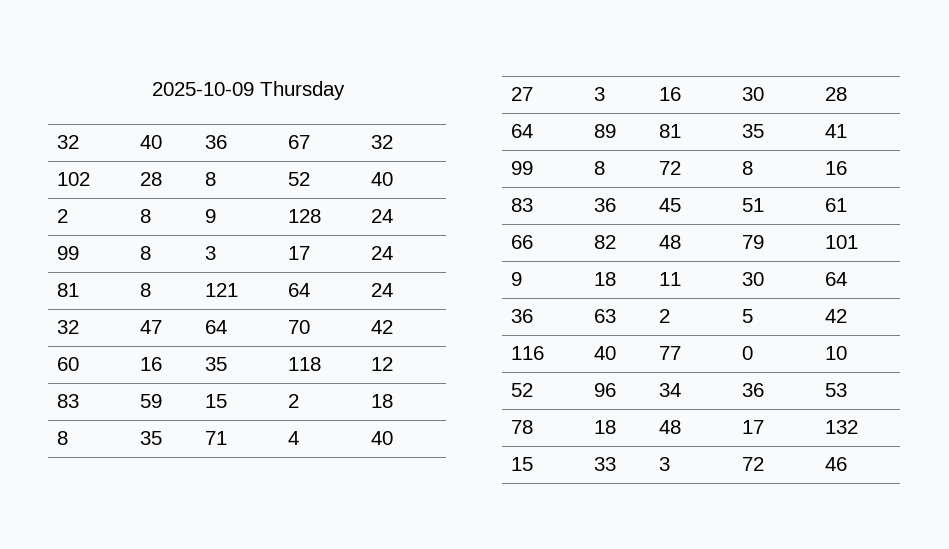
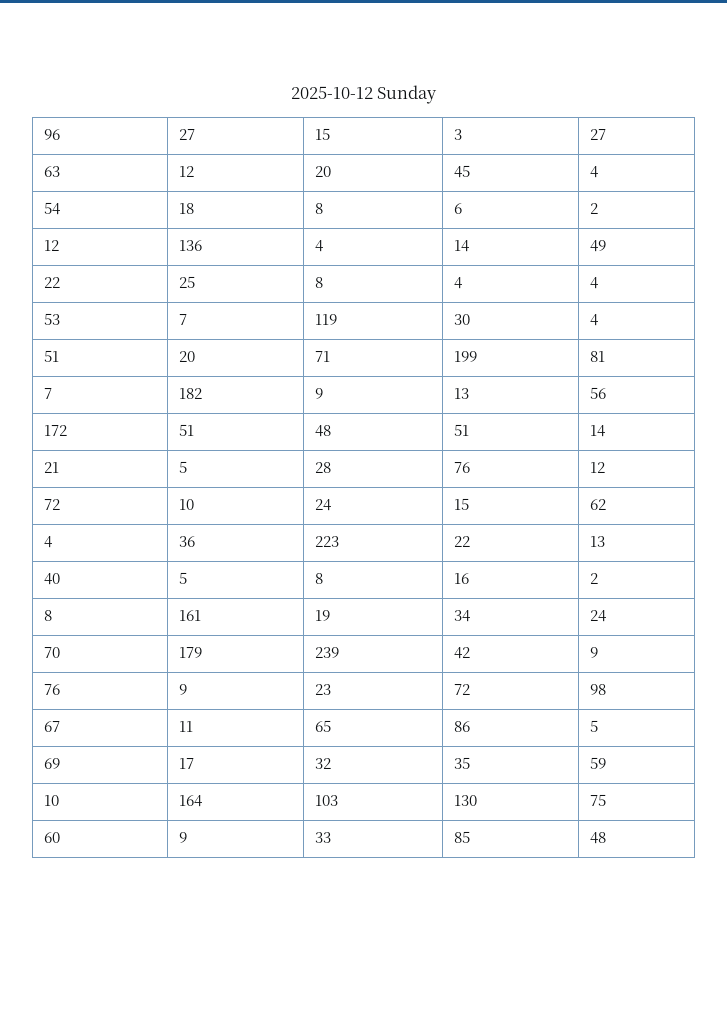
[151,81,345,100] [57,135,80,149] [140,135,163,149] [205,135,228,149] [288,135,311,149] [371,135,394,149] [57,172,91,186] [140,172,163,186] [205,172,217,186] [288,172,311,186] [371,172,394,186] [57,209,69,223] [140,209,152,223] [205,209,217,223] [288,209,322,223] [371,209,394,223] [57,246,80,260] [140,246,152,260] [205,246,217,260] [288,246,311,260] [371,246,394,260] [57,283,80,297] [140,283,152,297] [205,283,239,297] [288,283,311,297] [371,283,394,297] [57,320,80,334] [140,320,163,334] [205,320,228,334] [288,320,311,334] [371,320,394,334] [57,357,80,371] [140,357,163,371] [205,357,228,371] [288,357,322,371] [371,357,394,371] [57,394,80,408] [140,394,163,408] [205,394,228,408] [288,394,300,408] [371,394,394,408] [57,431,69,445] [140,431,163,445] [205,431,228,445] [288,431,300,445] [371,431,394,445] [511,87,534,101] [594,87,606,101] [659,87,682,101] [742,87,765,101] [825,87,848,101] [511,124,534,138] [594,124,617,138] [659,124,682,138] [742,124,765,138] [825,124,848,138] [511,161,534,175] [594,161,606,175] [659,161,682,175] [742,161,754,175] [825,161,848,175] [511,198,534,212] [594,198,617,212] [659,198,682,212] [742,198,765,212] [825,198,848,212] [511,235,534,249] [594,235,617,249] [659,235,682,249] [742,235,765,249] [825,235,859,249] [511,272,523,286] [594,272,617,286] [659,272,682,286] [742,272,765,286] [825,272,848,286] [511,309,534,323] [594,309,617,323] [659,309,671,323] [742,309,754,323] [825,309,848,323] [511,346,545,360] [594,346,617,360] [659,346,682,360] [742,346,754,360] [825,346,848,360] [511,383,534,397] [594,383,617,397] [659,383,682,397] [742,383,765,397] [825,383,848,397] [511,420,534,434] [594,420,617,434] [659,420,682,434] [742,420,765,434] [825,420,859,434] [511,457,534,471] [594,457,617,471] [659,457,671,471] [742,457,765,471] [825,457,848,471] 2025-10-09 Thursday // 32 | 40 | 36 | 67 | 32 // 102 | 28 | 8 | 52 | 40 // 2 | 8 | 9 | 128 | 24 // 99 | 8 | 3 | 17 | 24 // 81 | 8 | 121 | 64 | 24 // 32 | 47 | 64 | 70 | 42 // 60 | 16 | 35 | 118 | 12 // 83 | 59 | 15 | 2 | 18 // 8 | 35 | 71 | 4 | 40 // 27 | 3 | 16 | 30 | 28 // 64 | 89 | 81 | 35 | 41 // 99 | 8 | 72 | 8 | 16 // 83 | 36 | 45 | 51 | 61 // 66 | 82 | 48 | 79 | 101 // 9 | 18 | 11 | 30 | 64 // 36 | 63 | 2 | 5 | 42 // 116 | 40 | 77 | 0 | 10 // 52 | 96 | 34 | 36 | 53 // 78 | 18 | 48 | 17 | 132 // 15 | 33 | 3 | 72 | 46 -> [290,85,438,104] [43,129,60,140] [178,129,195,140] [314,128,330,140] [453,129,462,140] [589,129,606,140] [43,166,60,177] [178,166,194,177] [314,166,331,177] [453,165,470,178] [589,166,598,178] [43,202,60,215] [178,203,194,214] [314,203,323,214] [453,203,462,214] [589,203,598,214] [43,240,59,251] [178,240,202,251] [314,240,323,252] [453,240,469,252] [589,240,606,252] [43,277,60,288] [178,276,195,288] [314,277,323,288] [453,277,462,289] [589,277,598,289] [43,313,60,325] [178,314,187,325] [314,314,337,325] [453,314,470,325] [589,314,598,326] [43,350,59,362] [178,351,195,362] [314,351,330,362] [453,351,477,362] [589,351,605,362] [43,388,52,399] [178,388,202,399] [314,388,323,399] [453,388,469,399] [589,387,606,399] [43,425,67,436] [178,424,194,436] [314,425,331,437] [453,424,469,436] [589,425,605,437] [43,462,59,473] [178,461,187,473] [314,462,331,473] [453,462,470,473] [589,462,605,473] [43,499,60,510] [178,499,194,510] [314,499,331,511] [453,498,469,510] [589,499,606,510] [43,536,52,548] [178,536,195,547] [314,536,339,547] [453,536,470,547] [589,536,605,547] [43,573,60,585] [178,572,187,584] [314,573,323,584] [453,573,469,584] [589,573,598,584] [43,610,52,621] [178,610,201,621] [314,610,330,621] [453,610,470,622] [589,610,606,622] [43,647,60,658] [178,647,202,658] [314,647,339,658] [453,647,470,659] [589,647,598,658] [43,684,60,695] [178,684,187,695] [314,684,331,695] [453,684,470,695] [589,684,606,695] [43,721,60,732] [178,721,193,732] [314,720,331,732] [453,721,470,732] [589,720,598,732] [43,758,60,769] [178,758,194,769] [314,758,331,769] [453,757,470,769] [589,757,606,769] [43,795,59,806] [178,795,202,807] [314,795,338,806] [453,795,477,806] [589,794,606,806] [43,832,60,843] [178,832,187,843] [314,832,331,843] [453,831,470,843] [589,832,606,844] 2025-10-12 Sunday // 96 | 27 | 15 | 3 | 27 // 63 | 12 | 20 | 45 | 4 // 54 | 18 | 8 | 6 | 2 // 12 | 136 | 4 | 14 | 49 // 22 | 25 | 8 | 4 | 4 // 53 | 7 | 119 | 30 | 4 // 51 | 20 | 71 | 199 | 81 // 7 | 182 | 9 | 13 | 56 // 172 | 51 | 48 | 51 | 14 // 21 | 5 | 28 | 76 | 12 // 72 | 10 | 24 | 15 | 62 // 4 | 36 | 223 | 22 | 13 // 40 | 5 | 8 | 16 | 2 // 8 | 161 | 19 | 34 | 24 // 70 | 179 | 239 | 42 | 9 // 76 | 9 | 23 | 72 | 98 // 67 | 11 | 65 | 86 | 5 // 69 | 17 | 32 | 35 | 59 // 10 | 164 | 103 | 130 | 75 // 60 | 9 | 33 | 85 | 48

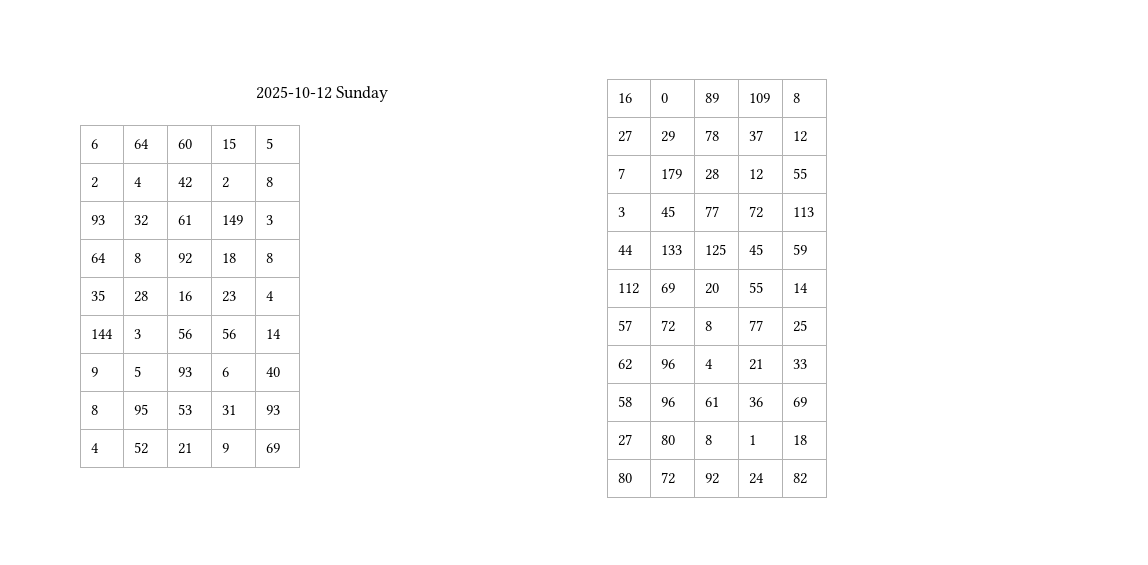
[43,129,60,140] [178,129,195,140] [314,128,330,140] [453,129,462,140] [589,129,606,140] [43,166,60,177] [178,166,194,177] [314,166,331,177] [453,165,470,178] [589,166,598,178] [43,202,60,215] [178,203,194,214] [314,203,323,214] [453,203,462,214] [589,203,598,214] [43,240,59,251] [178,240,202,251] [314,240,323,252] [453,240,469,252] [589,240,606,252] [43,277,60,288] [178,276,195,288] [314,277,323,288] [453,277,462,289] [589,277,598,289] [43,313,60,325] [178,314,187,325] [314,314,337,325] [453,314,470,325] [589,314,598,326] [43,350,59,362] [178,351,195,362] [314,351,330,362] [453,351,477,362] [589,351,605,362] [43,388,52,399] [178,388,202,399] [314,388,323,399] [453,388,469,399] [589,387,606,399] [43,425,67,436] [178,424,194,436] [314,425,331,437] [453,424,469,436] [589,425,605,437] [43,462,59,473] [178,461,187,473] [314,462,331,473] [453,462,470,473] [589,462,605,473] [43,499,60,510] [178,499,194,510] 96 | 27 | 15 | 3 | 27 // 63 | 12 | 20 | 45 | 4 // 54 | 18 | 8 | 6 | 2 // 12 | 136 | 4 | 14 | 49 // 22 | 25 | 8 | 4 | 4 // 53 | 7 | 119 | 30 | 4 // 51 | 20 | 71 | 199 | 81 // 7 | 182 | 9 | 13 | 56 // 172 | 51 | 48 | 51 | 14 // 21 | 5 | 28 | 76 | 12 // 72 | 10 -> [90,139,98,149] [133,139,149,149] [177,139,192,149] [221,138,236,149] [265,138,273,149] [90,177,98,188] [133,177,142,187] [177,177,192,188] [221,177,229,188] [265,177,273,187] [90,215,105,225] [133,215,148,226] [177,215,192,225] [221,215,243,225] [265,215,273,225] [90,253,106,263] [133,253,141,263] [177,253,192,264] [221,253,236,263] [265,253,273,263] [90,290,105,301] [133,291,148,302] [177,291,192,301] [221,291,236,302] [265,291,274,301] [90,329,113,339] [133,329,141,339] [177,328,192,339] [221,328,236,339] [265,329,281,339] [90,367,98,377] [133,366,141,377] [177,367,192,377] [221,367,229,377] [265,367,280,377] [90,405,98,415] [133,404,148,415] [177,404,192,415] [221,405,236,415] [265,405,280,415] [90,443,99,453] [133,442,148,454] [177,443,192,454] [221,443,229,453] [265,443,280,453] [617,93,632,103] [660,93,668,103] [704,93,719,103] [748,93,770,103] [792,93,800,103] [617,130,632,142] [660,131,675,142] [704,130,719,141] [748,130,763,141] [792,131,807,142] [617,168,625,179] [660,168,682,179] [704,169,719,180] [748,169,763,180] [792,168,807,179] [617,207,625,217] [660,206,675,217] [704,206,719,217] [748,206,763,218] [792,207,814,217] [617,245,633,255] [660,245,682,255] [704,244,726,256] [748,244,763,255] [792,244,807,255] [617,283,639,294] [660,283,675,293] [704,283,719,294] [748,282,763,293] [792,283,808,293] [617,320,632,331] [660,320,675,332] [704,321,712,331] [748,320,763,331] [792,320,807,332] [617,359,632,370] [660,359,675,369] [704,359,713,369] [748,359,763,370] [792,359,807,369] [617,396,632,407] [660,397,675,407] [704,397,719,407] [748,397,763,407] [792,397,807,407] [617,434,632,446] [660,435,675,445] [704,435,712,445] [748,435,756,445] [792,435,807,445] [617,473,632,483] [660,472,675,484] [704,473,719,484] 6 | 64 | 60 | 15 | 5 // 2 | 4 | 42 | 2 | 8 // 93 | 32 | 61 | 149 | 3 // 64 | 8 | 92 | 18 | 8 // 35 | 28 | 16 | 23 | 4 // 144 | 3 | 56 | 56 | 14 // 9 | 5 | 93 | 6 | 40 // 8 | 95 | 53 | 31 | 93 // 4 | 52 | 21 | 9 | 69 // 16 | 0 | 89 | 109 | 8 // 27 | 29 | 78 | 37 | 12 // 7 | 179 | 28 | 12 | 55 // 3 | 45 | 77 | 72 | 113 // 44 | 133 | 125 | 45 | 59 // 112 | 69 | 20 | 55 | 14 // 57 | 72 | 8 | 77 | 25 // 62 | 96 | 4 | 21 | 33 // 58 | 96 | 61 | 36 | 69 // 27 | 80 | 8 | 1 | 18 // 80 | 72 | 92
[453,498,469,510] [589,499,606,510] [43,536,52,548] [178,536,195,547] [314,536,339,547] [453,536,470,547] [589,536,605,547] [43,573,60,585] [178,572,187,584] [314,573,323,584] [453,573,469,584] [589,573,598,584] [43,610,52,621] [178,610,201,621] [314,610,330,621] [453,610,470,622] [589,610,606,622] [43,647,60,658] [178,647,202,658] [314,647,339,658] [453,647,470,659] [589,647,598,658] [43,684,60,695] [178,684,187,695] [314,684,331,695] [453,684,470,695] [589,684,606,695] [43,721,60,732] [178,721,193,732] [314,720,331,732] [453,721,470,732] [589,720,598,732] [43,758,60,769] [178,758,194,769] [314,758,331,769] [453,757,470,769] [589,757,606,769] [43,795,59,806] [178,795,202,807] [314,795,338,806] [453,795,477,806] [589,794,606,806] [43,832,60,843] [178,832,187,843] [314,832,331,843] [453,831,470,843] [589,832,606,844] 15 | 62 // 4 | 36 | 223 | 22 | 13 // 40 | 5 | 8 | 16 | 2 // 8 | 161 | 19 | 34 | 24 // 70 | 179 | 239 | 42 | 9 // 76 | 9 | 23 | 72 | 98 // 67 | 11 | 65 | 86 | 5 // 69 | 17 | 32 | 35 | 59 // 10 | 164 | 103 | 130 | 75 // 60 | 9 | 33 | 85 | 48 -> [792,473,807,484] 82

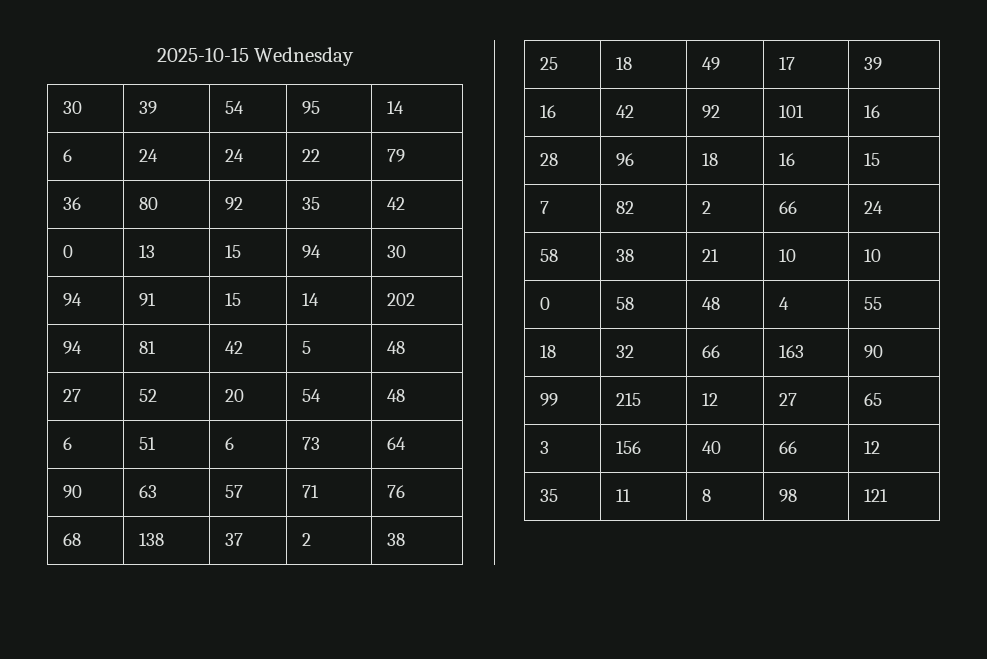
[255,86,389,102] [90,139,98,149] [133,139,149,149] [177,139,192,149] [221,138,236,149] [265,138,273,149] [90,177,98,188] [133,177,142,187] [177,177,192,188] [221,177,229,188] [265,177,273,187] [90,215,105,225] [133,215,148,226] [177,215,192,225] [221,215,243,225] [265,215,273,225] [90,253,106,263] [133,253,141,263] [177,253,192,264] [221,253,236,263] [265,253,273,263] [90,290,105,301] [133,291,148,302] [177,291,192,301] [221,291,236,302] [265,291,274,301] [90,329,113,339] [133,329,141,339] [177,328,192,339] [221,328,236,339] [265,329,281,339] [90,367,98,377] [133,366,141,377] [177,367,192,377] [221,367,229,377] [265,367,280,377] [90,405,98,415] [133,404,148,415] [177,404,192,415] [221,405,236,415] [265,405,280,415] [90,443,99,453] [133,442,148,454] [177,443,192,454] [221,443,229,453] [265,443,280,453] [617,93,632,103] [660,93,668,103] [704,93,719,103] [748,93,770,103] [792,93,800,103] [617,130,632,142] [660,131,675,142] [704,130,719,141] [748,130,763,141] [792,131,807,142] [617,168,625,179] [660,168,682,179] [704,169,719,180] [748,169,763,180] [792,168,807,179] [617,207,625,217] [660,206,675,217] [704,206,719,217] [748,206,763,218] [792,207,814,217] [617,245,633,255] [660,245,682,255] [704,244,726,256] [748,244,763,255] [792,244,807,255] [617,283,639,294] [660,283,675,293] [704,283,719,294] [748,282,763,293] [792,283,808,293] [617,320,632,331] [660,320,675,332] [704,321,712,331] [748,320,763,331] [792,320,807,332] [617,359,632,370] [660,359,675,369] [704,359,713,369] [748,359,763,370] [792,359,807,369] [617,396,632,407] [660,397,675,407] [704,397,719,407] [748,397,763,407] [792,397,807,407] [617,434,632,446] [660,435,675,445] [704,435,712,445] [748,435,756,445] [792,435,807,445] [617,473,632,483] [660,472,675,484] [704,473,719,484] [748,473,764,484] [792,473,807,484] 2025-10-12 Sunday // 6 | 64 | 60 | 15 | 5 // 2 | 4 | 42 | 2 | 8 // 93 | 32 | 61 | 149 | 3 // 64 | 8 | 92 | 18 | 8 // 35 | 28 | 16 | 23 | 4 // 144 | 3 | 56 | 56 | 14 // 9 | 5 | 93 | 6 | 40 // 8 | 95 | 53 | 31 | 93 // 4 | 52 | 21 | 9 | 69 // 16 | 0 | 89 | 109 | 8 // 27 | 29 | 78 | 37 | 12 // 7 | 179 | 28 | 12 | 55 // 3 | 45 | 77 | 72 | 113 // 44 | 133 | 125 | 45 | 59 // 112 | 69 | 20 | 55 | 14 // 57 | 72 | 8 | 77 | 25 // 62 | 96 | 4 | 21 | 33 // 58 | 96 | 61 | 36 | 69 // 27 | 80 | 8 | 1 | 18 // 80 | 72 | 92 | 24 | 82 -> [156,47,355,66] [62,101,82,114] [138,101,157,114] [224,101,244,114] [301,101,320,114] [386,101,404,114] [62,149,72,162] [138,149,158,162] [224,149,244,162] [301,149,320,162] [386,149,405,162] [62,197,81,210] [138,197,158,210] [224,197,243,210] [301,197,320,210] [386,197,405,210] [62,245,73,258] [138,245,155,258] [224,245,241,258] [301,245,321,258] [386,245,406,258] [62,293,82,306] [138,293,156,306] [224,293,241,306] [301,293,319,306] [386,293,415,306] [62,341,82,354] [138,341,156,354] [224,341,243,354] [301,341,311,354] [386,341,405,354] [62,389,81,402] [138,389,157,402] [224,389,244,402] [301,389,321,402] [386,389,405,402] [62,437,72,450] [138,437,156,450] [224,437,234,450] [301,437,320,450] [386,437,406,450] [62,485,82,498] [138,485,157,498] [224,485,243,498] [301,485,319,498] [386,485,405,498] [62,533,81,546] [138,533,164,546] [224,533,243,546] [301,533,311,546] [386,533,405,546] [539,57,558,70] [615,57,632,70] [701,57,720,70] [778,57,795,70] [863,57,882,70] [539,105,556,118] [615,105,634,118] [701,105,720,118] [778,105,804,118] [863,105,880,118] [539,153,558,166] [615,153,634,166] [701,153,718,166] [778,153,795,166] [863,153,880,166] [539,201,549,214] [615,201,634,214] [701,201,711,214] [778,201,797,214] [863,201,883,214] [539,249,558,262] [615,249,634,262] [701,249,719,262] [778,249,796,262] [863,249,881,262] [539,297,550,310] [615,297,634,310] [701,297,720,310] [778,297,789,310] [863,297,882,310] [539,345,556,358] [615,345,634,358] [701,345,720,358] [778,345,804,358] [863,345,883,358] [539,393,558,406] [615,393,641,406] [701,393,718,406] [778,393,797,406] [863,393,882,406] [539,441,549,454] [615,441,641,454] [701,441,721,454] [778,441,797,454] [863,441,880,454] [539,489,558,502] [615,489,631,502] [701,489,711,502] [778,489,797,502] [863,489,888,502] 2025-10-15 Wednesday // 30 | 39 | 54 | 95 | 14 // 6 | 24 | 24 | 22 | 79 // 36 | 80 | 92 | 35 | 42 // 0 | 13 | 15 | 94 | 30 // 94 | 91 | 15 | 14 | 202 // 94 | 81 | 42 | 5 | 48 // 27 | 52 | 20 | 54 | 48 // 6 | 51 | 6 | 73 | 64 // 90 | 63 | 57 | 71 | 76 // 68 | 138 | 37 | 2 | 38 // 25 | 18 | 49 | 17 | 39 // 16 | 42 | 92 | 101 | 16 // 28 | 96 | 18 | 16 | 15 // 7 | 82 | 2 | 66 | 24 // 58 | 38 | 21 | 10 | 10 // 0 | 58 | 48 | 4 | 55 // 18 | 32 | 66 | 163 | 90 // 99 | 215 | 12 | 27 | 65 // 3 | 156 | 40 | 66 | 12 // 35 | 11 | 8 | 98 | 121

